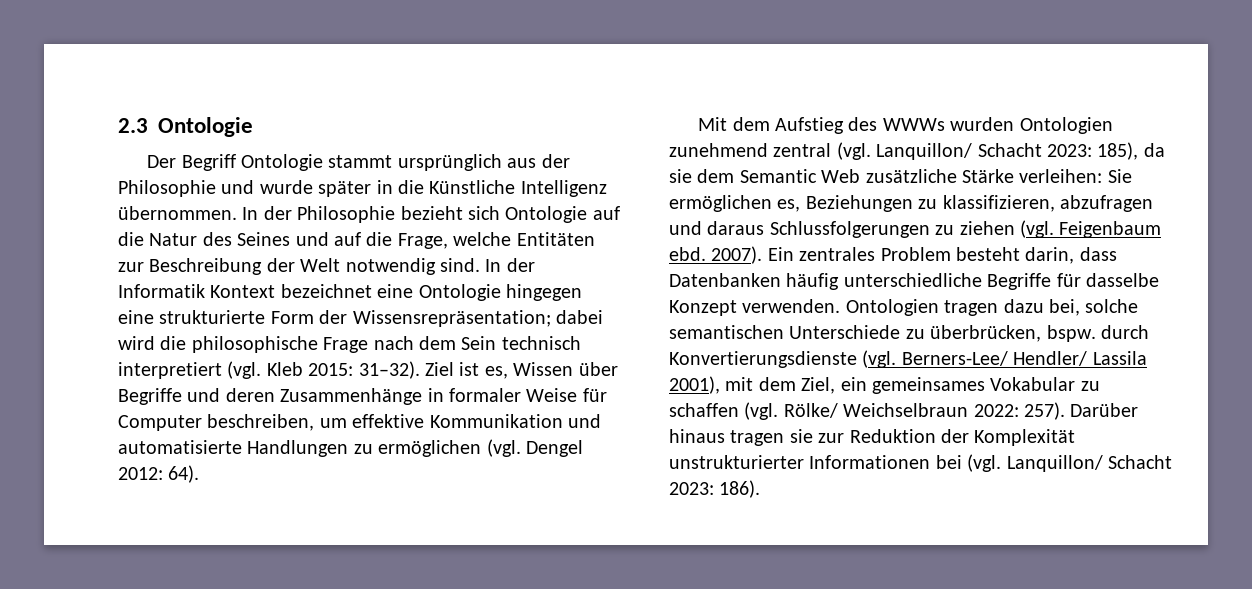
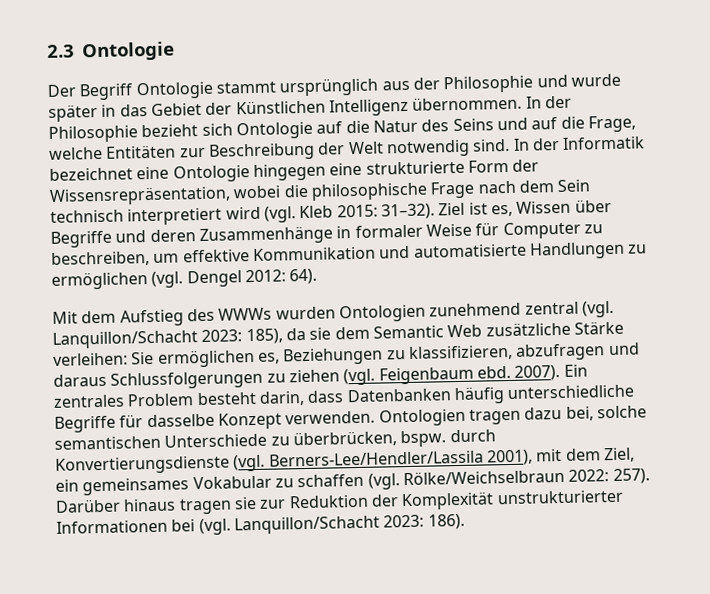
[398,180,516,194] die Künstliche -> [119,99,326,117] das Gebiet der Künstlichen
[237,232,291,246] Seines -> [452,118,494,132] Seins
[210,285,276,298] Kontext -> (646, 143) none
[352,310,603,327] [118,336,155,350] Wissensrepräsentation; dabei wird -> [49,185,282,206] Wissensrepräsentation, wobei
(222, 370) none -> [225,206,261,220] wird
(202, 423) none -> [583,224,603,234] zu
[876,143,1042,160] Lanquillon/ Schacht -> [52,330,198,349] Lanquillon/Schacht
[901,351,1147,366] Berners-Lee/ Hendler/ Lassila -> [268,450,484,467] Berners-Lee/Hendler/Lassila
[783,403,969,418] Rölke/ Weichselbraun -> [402,468,565,486] Rölke/Weichselbraun
[1006,455,1172,472] Lanquillon/ Schacht -> [233,515,380,535] Lanquillon/Schacht

